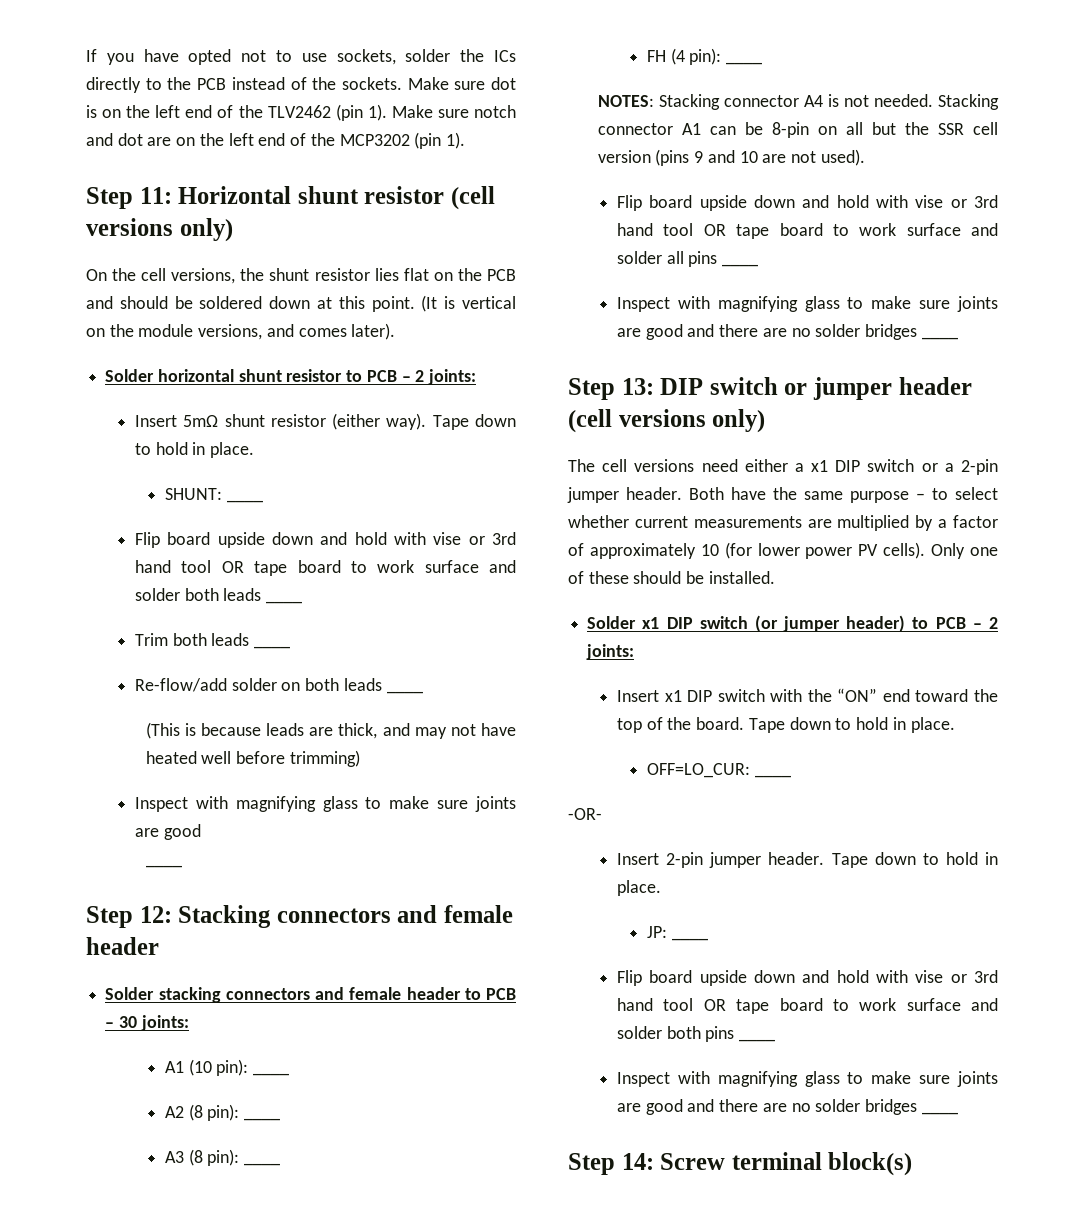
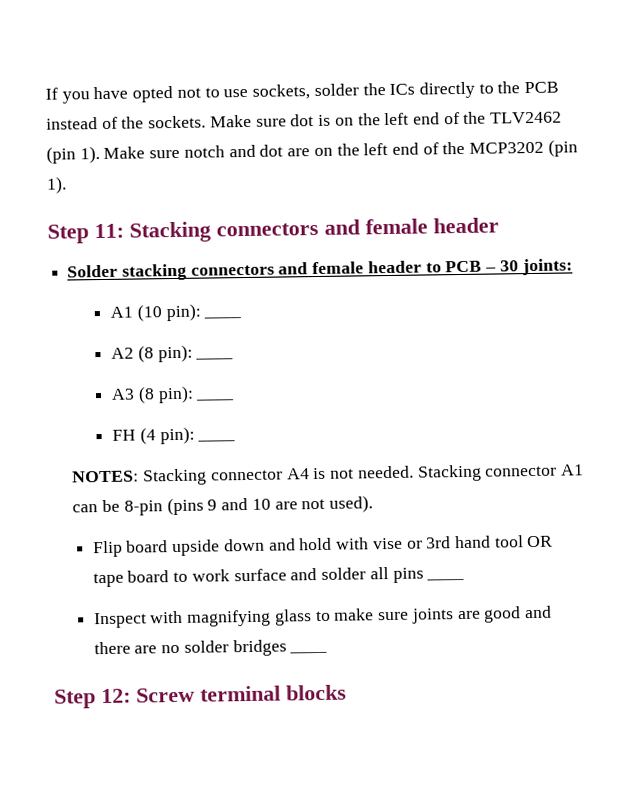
[86,186,496,210] [86,218,233,242] [86,268,516,284] [86,295,516,312] [86,323,396,340] [105,369,477,385] [135,413,516,430] [135,442,255,458] [164,488,222,500] [226,500,263,503] [135,532,516,548] [135,560,516,576] [135,588,262,601] [266,601,303,604] [135,633,250,646] [254,646,291,649] [135,678,382,692] [386,691,423,694] [145,722,517,739] [145,750,360,767] [135,796,516,812] [135,824,201,840] [145,865,182,868] [86,906,172,928] // Step 11: Horizontal shunt resistor (cell versions only) // On the cell versions, the shunt resistor lies flat on the PCB and should be soldered down at this point. (It is vertical on the module versions, and comes later). // Solder horizontal shunt resistor to PCB – 2 joints: // Insert 5mΩ shunt resistor (either way). Tape down to hold in place. // SHUNT: ____ // Flip board upside down and hold with vise or 3rd hand tool OR tape board to work surface and solder both leads ____ // Trim both leads ____ // Re-flow/add solder on both leads ____ // (This is because leads are thick, and may not have heated well before trimming) // Inspect with magnifying glass to make sure joints are good // ____ // Step 12: -> [47,223,124,244] // Step 11:
[817,122,998,135] [597,150,651,163] on all but the SSR cell version -> (163, 508) none
[621,377,972,400] [568,409,766,433] [568,459,998,475] [567,487,998,503] [568,515,998,531] [568,542,999,559] [568,571,775,584] [587,615,998,632] [586,644,635,660] [617,688,998,702] [617,717,955,733] [646,763,791,778] [568,808,602,820] [617,852,998,868] [617,880,662,896] [646,926,667,938] [671,938,708,941] [617,970,998,986] [617,998,998,1014] [617,1026,776,1042] [617,1071,998,1087] [617,1099,958,1115] [568,1153,654,1175] 13: DIP switch or jumper header (cell versions only) // The cell versions need either a x1 DIP switch or a 2-pin jumper header. Both have the same purpose – to select whether current measurements are multiplied by a factor of approximately 10 (for lower power PV cells). Only one of these should be installed. // Solder x1 DIP switch (or jumper header) to PCB – 2 joints: // Insert x1 DIP switch with the “ON” end toward the top of the board. Tape down to hold in place. // OFF=LO_CUR: ____ // -OR- // Insert 2-pin jumper header. Tape down to hold in place. // JP: ____ // Flip board upside down and hold with vise or 3rd hand tool OR tape board to work surface and solder both pins ____ // Inspect with magnifying glass to make sure joints are good and there are no solder bridges ____ // Step 14: -> [101,688,131,704] 12:
[828,1152,913,1176] block(s) -> [286,684,347,701] blocks

